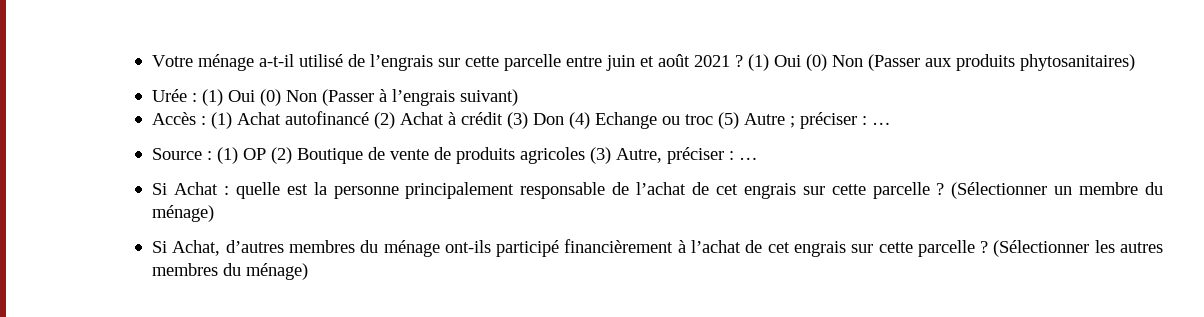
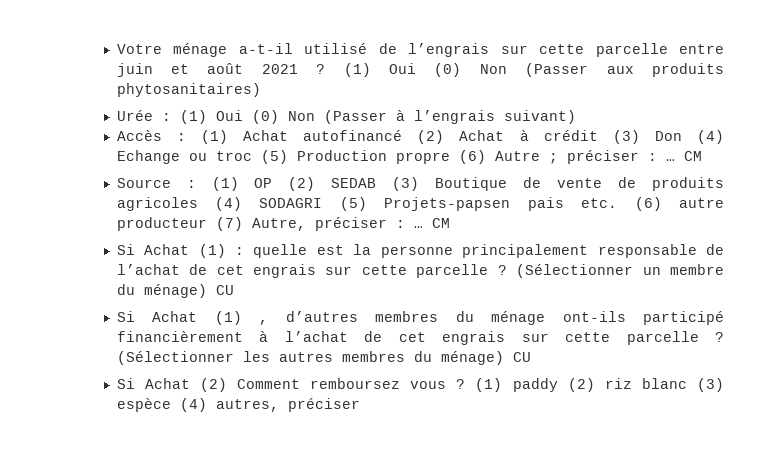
(740, 120) none -> [296,150,486,164] Production propre (6)
(892, 123) none -> [683,151,702,161] CM
(293, 155) none -> [331,177,420,191] SEDAB (3)
[590,147,612,164] (3) -> [215,197,724,211] [116,217,243,231] (4) SODAGRI (5) Projets-papsen pais etc. (6) autre producteur (7)
[152,182,219,195] // Si Achat -> [431,218,450,228] [116,244,226,258] CM // Si Achat (1)
[152,240,221,256] // Si Achat, -> [215,285,234,295] [116,311,269,325] CU // Si Achat (1) ,
(309, 271) none -> [512,352,531,362] [116,378,724,392] [116,398,360,412] CU // Si Achat (2) Comment remboursez vous ? (1) paddy (2) riz blanc (3) espèce (4) autres, préciser

